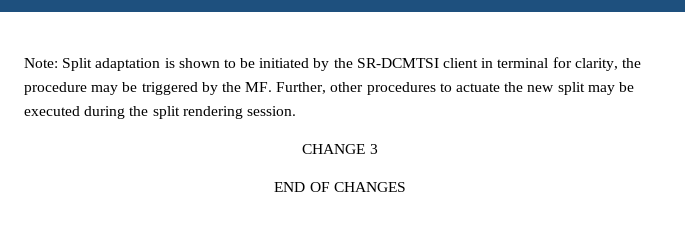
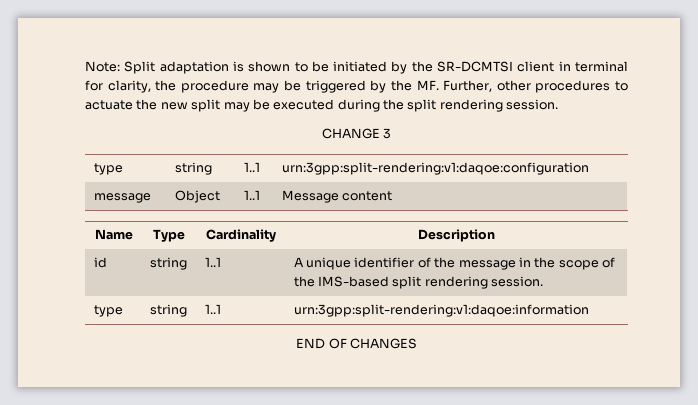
(378, 149) none -> [93,163,123,175] [174,162,212,175] [243,162,260,172] [281,162,589,175] [93,193,151,203] [174,190,220,203] [243,190,260,200] [281,190,393,203] [94,229,133,240] [153,229,185,242] [206,229,276,242] [417,229,495,242] [93,257,107,268] [149,257,187,270] [204,257,221,267] [293,257,616,270] [293,276,544,289] [93,305,123,317] [149,304,187,317] [204,304,221,314] [293,304,589,317] // type | string | 1..1 | urn:3gpp:split-rendering:v1:daqoe:configuration // message | Object | 1..1 | Message content // Name | Type | Cardinality | Description // id | string | 1..1 | A unique identifier of the message in the scope of the IMS-based split rendering session. // type | string | 1..1 | urn:3gpp:split-rendering:v1:daqoe:information

